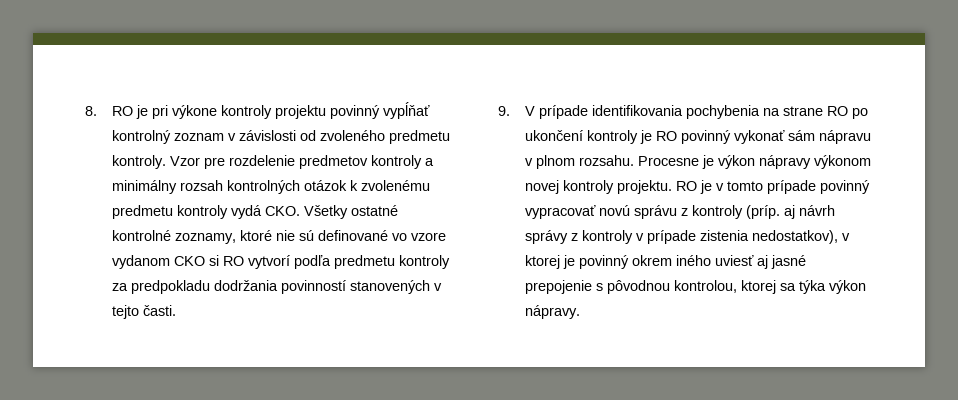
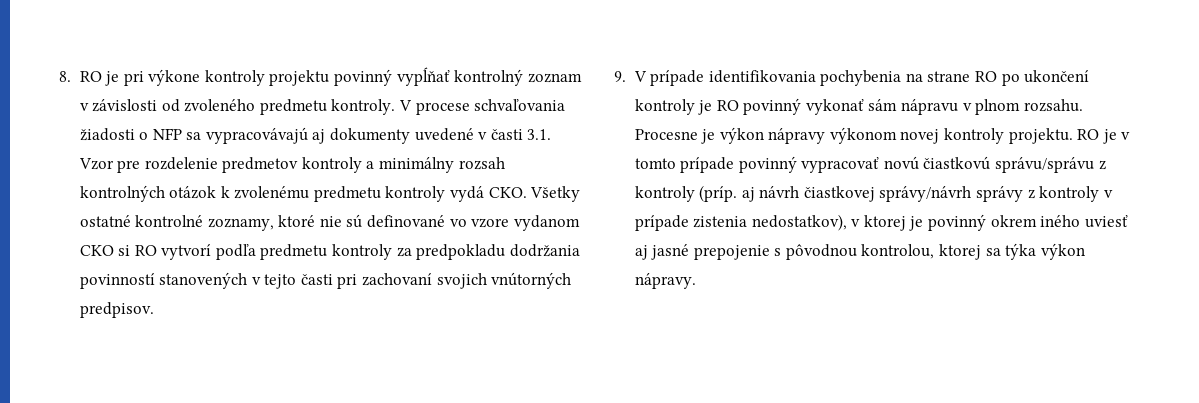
(166, 162) none -> [399,99,566,115] [79,127,552,144] V procese schvaľovania žiadosti o NFP sa vypracovávajú aj dokumenty uvedené v časti 3.1.
[142,305,176,316] časti. -> [300,272,572,289] [79,302,154,318] časti pri zachovaní svojich vnútorných predpisov.
[633,205,677,219] správu -> [923,156,1095,173] čiastkovú správu/správu
(835, 210) none -> [803,186,972,202] čiastkovej správy/návrh

